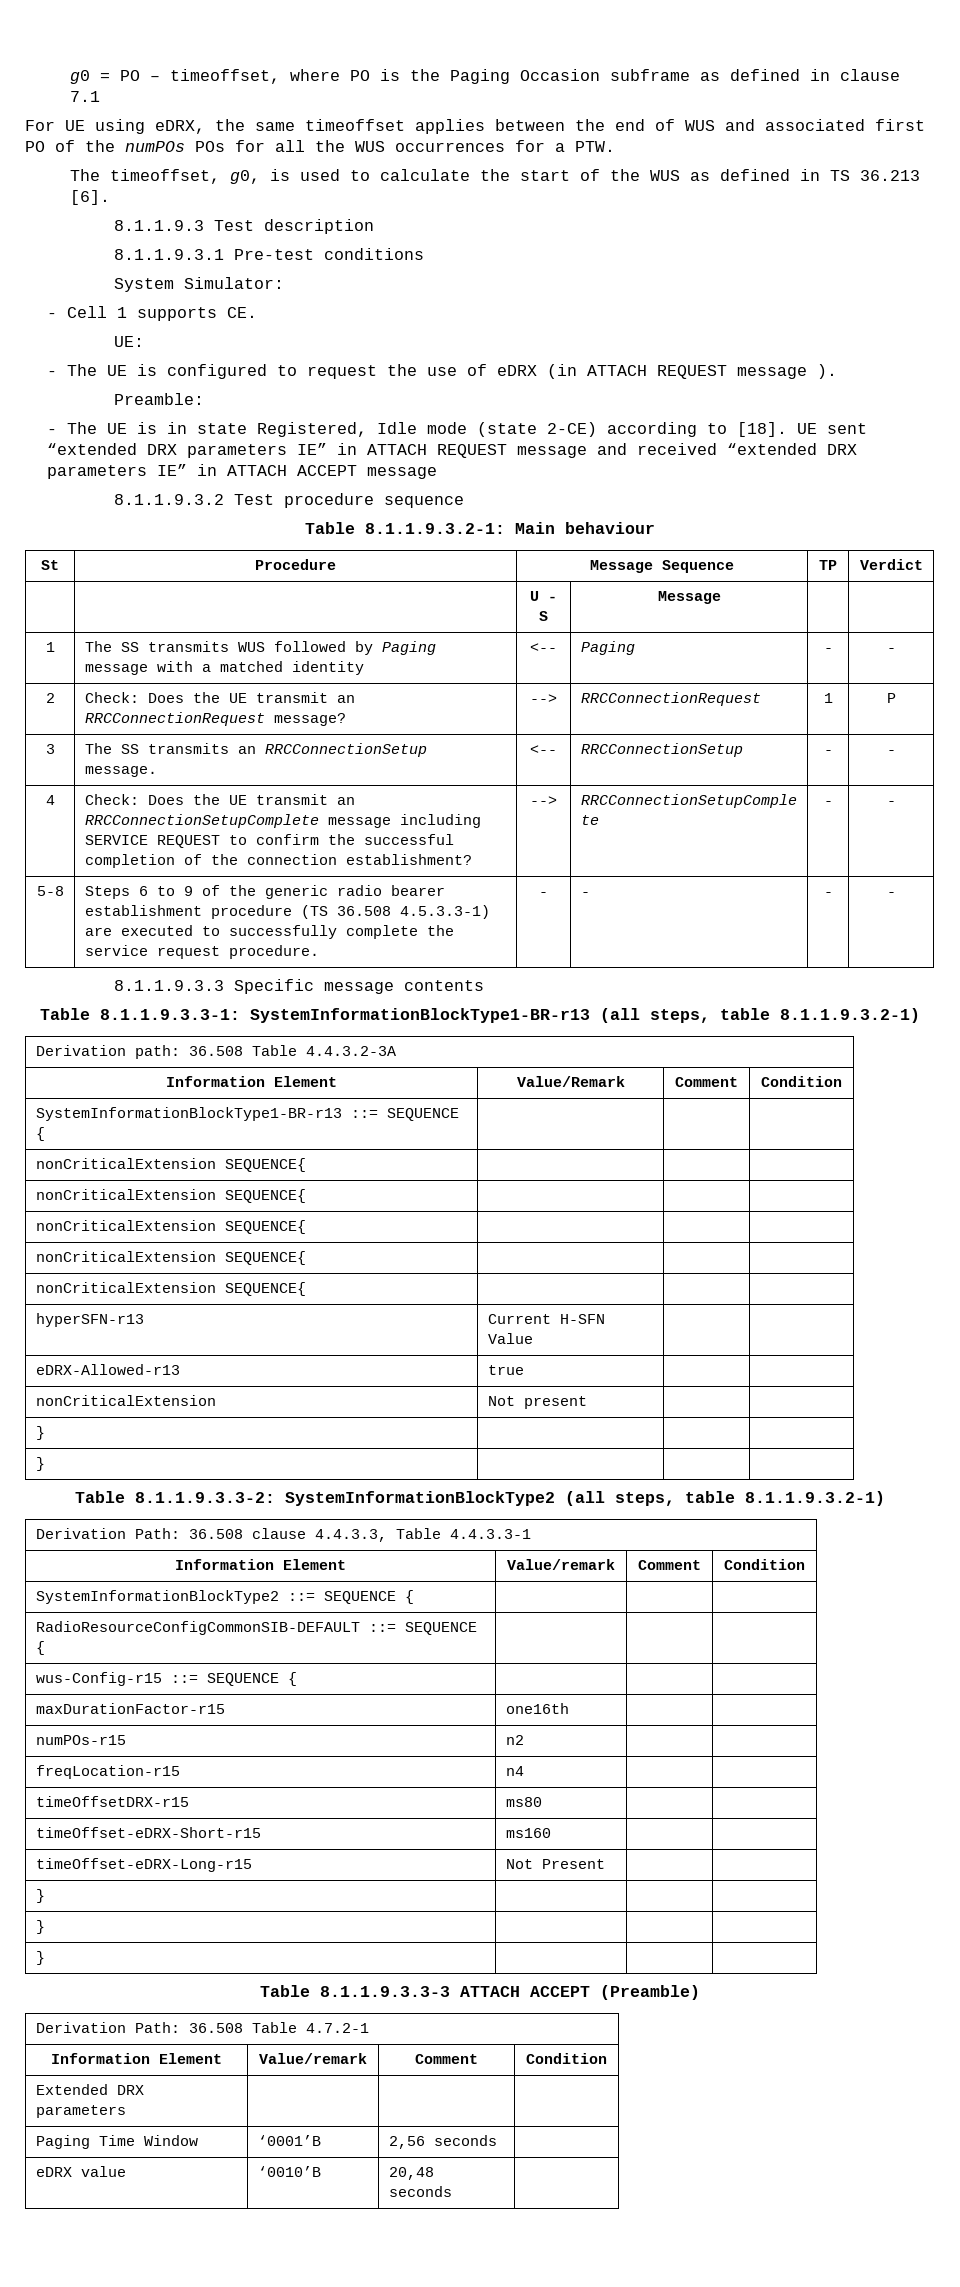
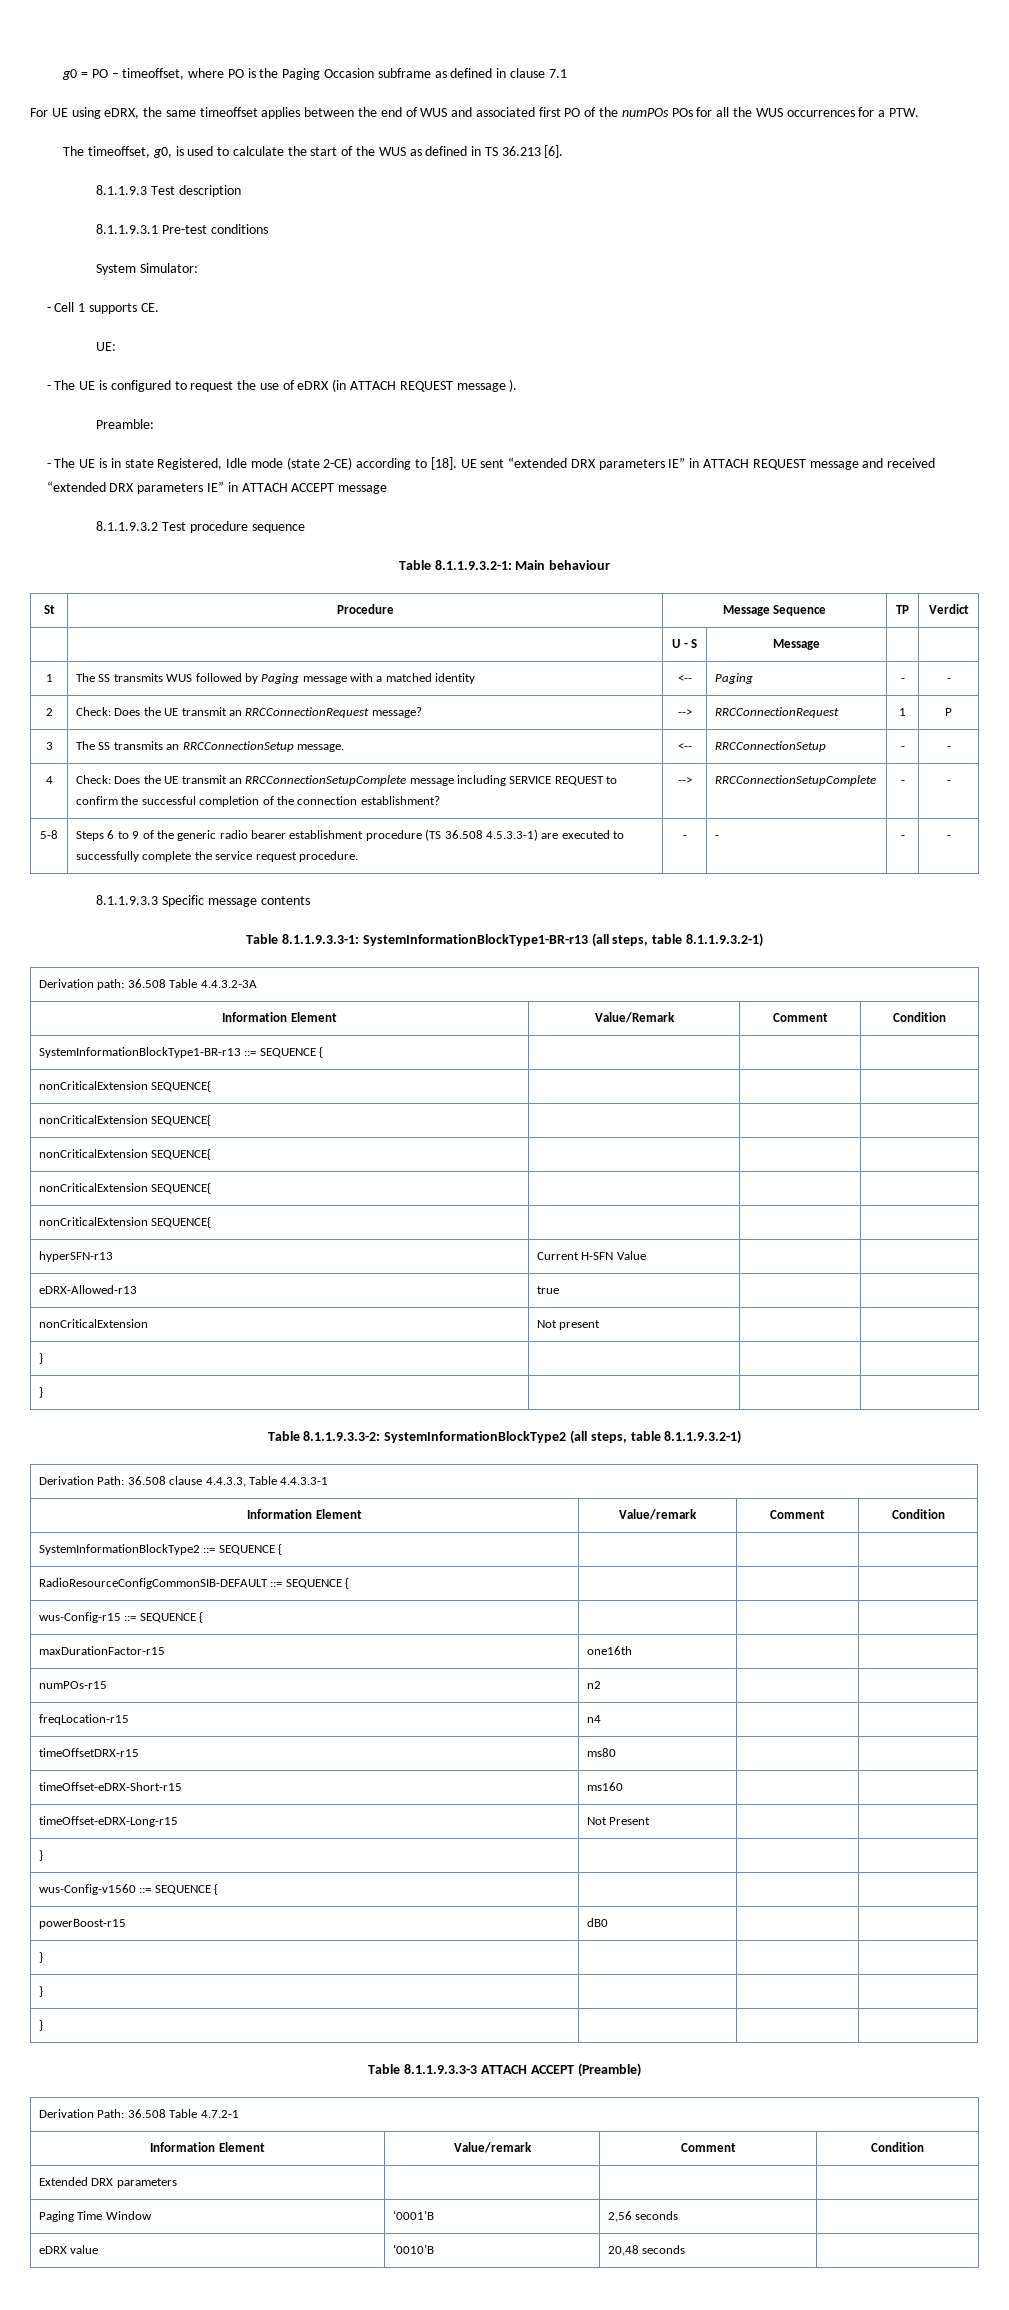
(45, 1896) none -> [39,1884,219,1895] [39,1919,127,1929] [587,1918,609,1927] [39,1952,44,1963] // wus-Config-v1560 ::= SEQUENCE { | | | // powerBoost-r15 | dB0 | | // } | | |

